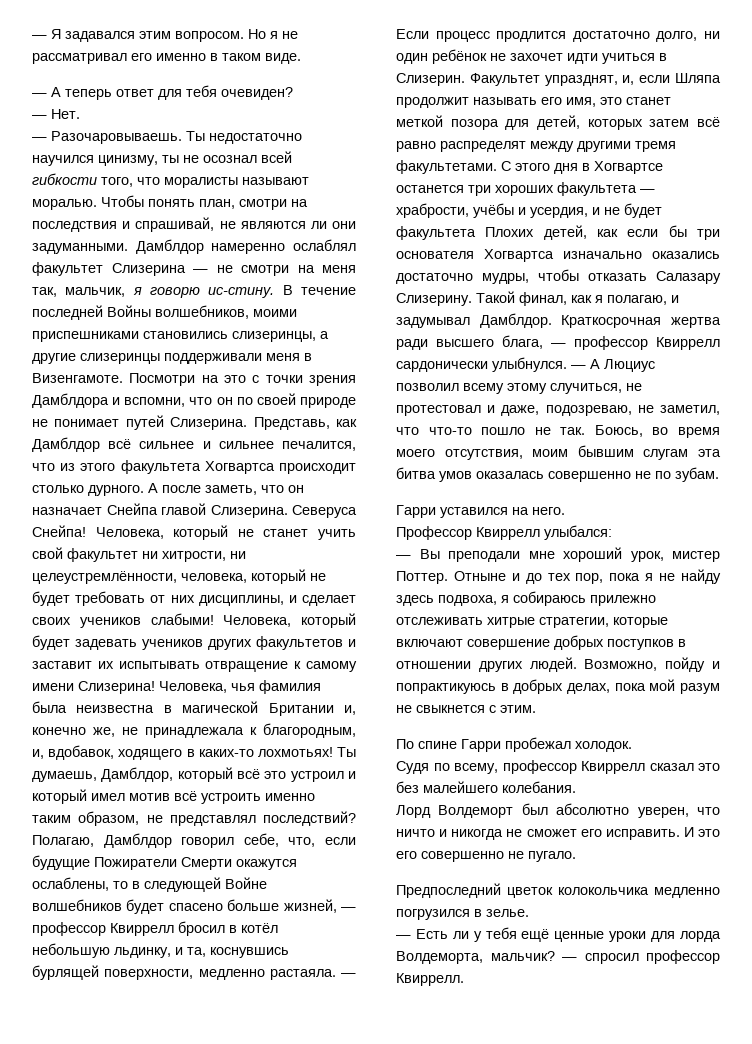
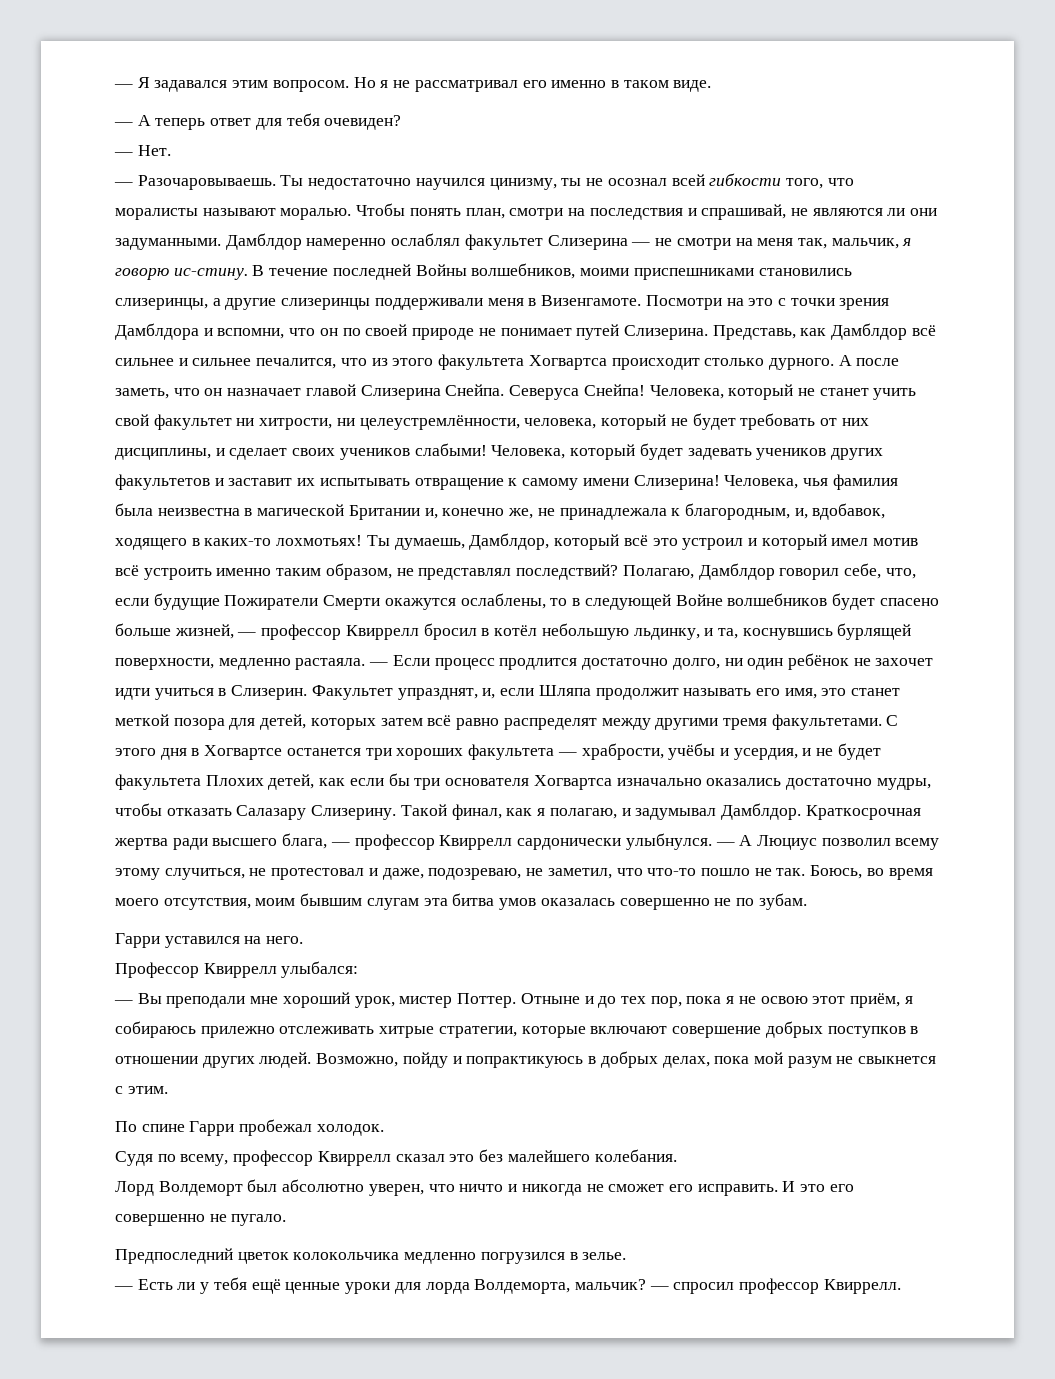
[106,503,288,518] Снейпа главой Слизерина. -> [305,384,505,400] главой Слизерина Снейпа.
[681,569,721,584] [396,595,497,606] найду здесь подвоха, -> [760,993,901,1008] освою этот приём,

